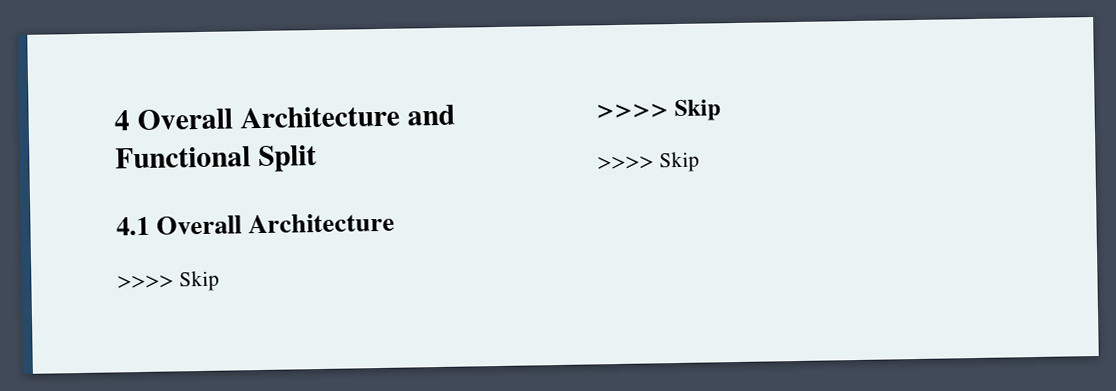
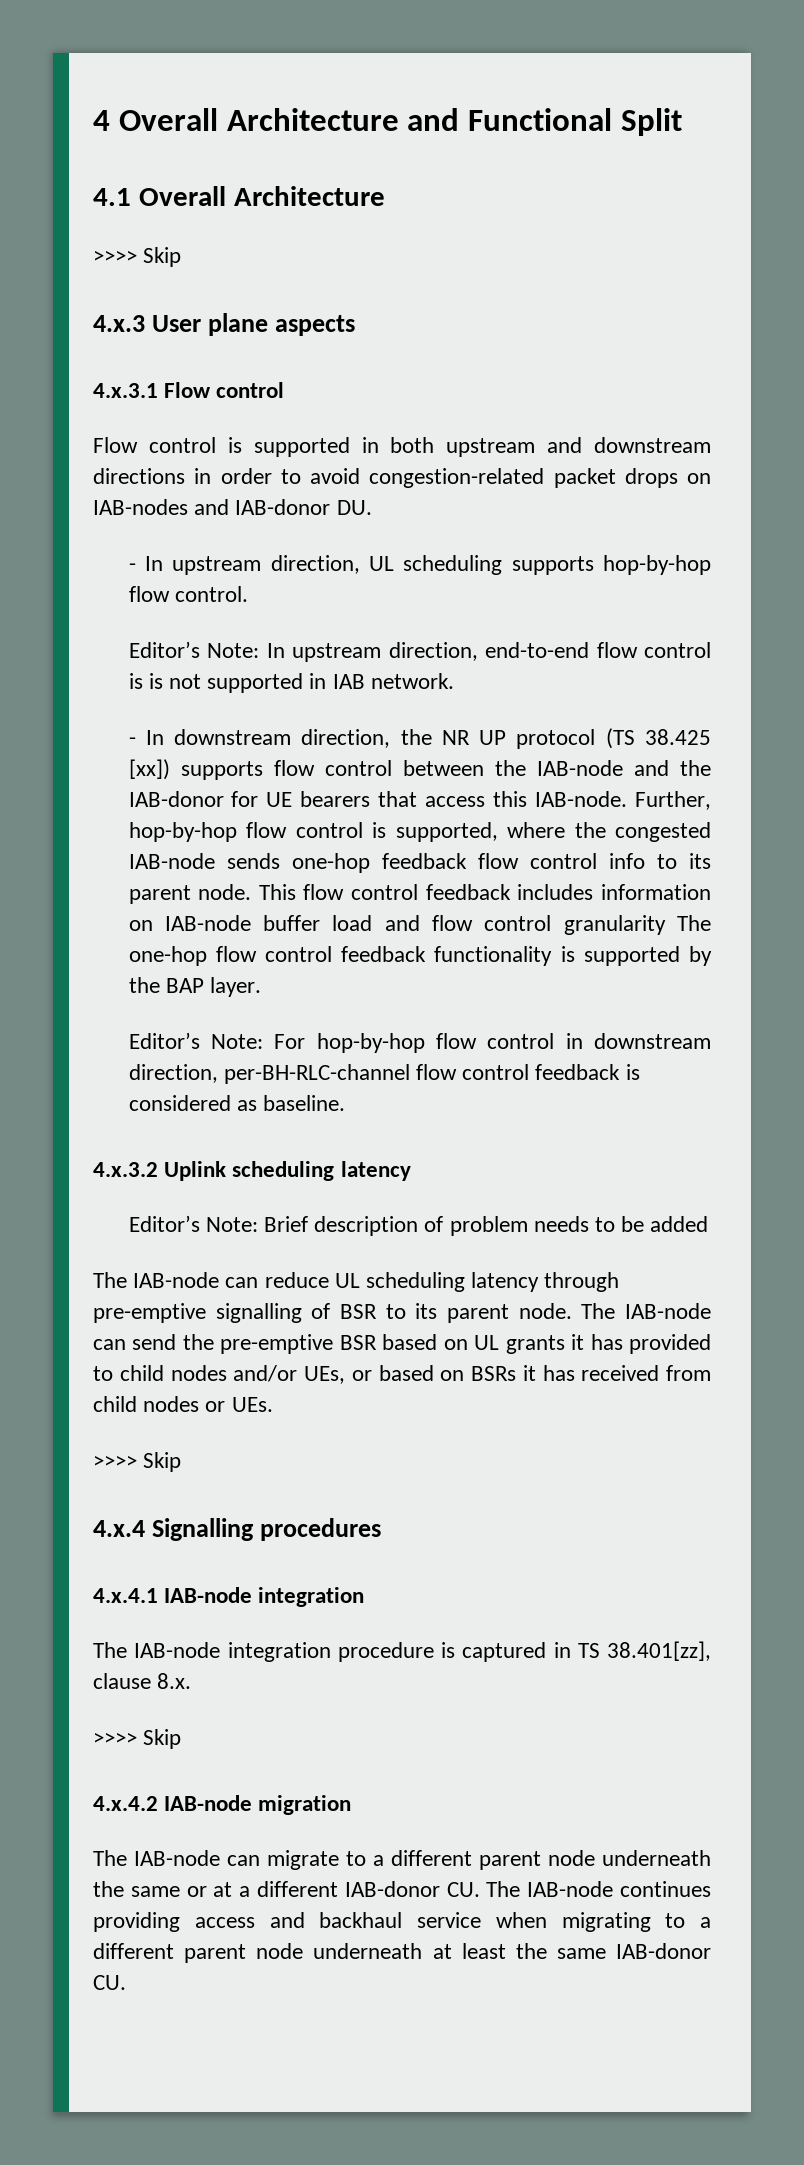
[596,99,722,122] [597,151,700,173] >>>> Skip // >>>> Skip -> [93,313,356,336] [93,382,285,398] [93,437,711,457] [93,468,711,488] [93,499,372,515] [128,555,712,575] [128,586,248,602] [128,641,711,662] [128,673,454,693] [128,728,711,749] [128,759,711,780] [128,791,711,810] [128,822,711,842] [128,853,711,873] [128,884,711,904] [128,915,711,935] [128,946,712,966] [128,977,261,997] [128,1032,712,1053] [128,1064,640,1084] [128,1095,345,1111] [93,1161,411,1181] [128,1215,709,1236] [93,1272,620,1292] [93,1303,712,1323] [93,1334,711,1354] [93,1365,711,1384] [93,1396,273,1412] [93,1452,182,1472] [93,1518,382,1541] [93,1587,365,1607] [93,1641,711,1662] [93,1673,192,1689] [93,1729,182,1749] [93,1795,352,1815] [93,1850,711,1870] [93,1881,711,1897] [93,1912,711,1932] [93,1943,711,1963] [93,1975,126,1990] 4.x.3 User plane aspects // 4.x.3.1 Flow control // Flow control is supported in both upstream and downstream directions in order to avoid congestion-related packet drops on IAB-nodes and IAB-donor DU. // - In upstream direction, UL scheduling supports hop-by-hop flow control. // Editor’s Note: In upstream direction, end-to-end flow control is is not supported in IAB network. // - In downstream direction, the NR UP protocol (TS 38.425 [xx]) supports flow control between the IAB-node and the IAB-donor for UE bearers that access this IAB-node. Further, hop-by-hop flow control is supported, where the congested IAB-node sends one-hop feedback flow control info to its parent node. This flow control feedback includes information on IAB-node buffer load and flow control granularity The one-hop flow control feedback functionality is supported by the BAP layer. // Editor’s Note: For hop-by-hop flow control in downstream direction, per-BH-RLC-channel flow control feedback is considered as baseline. // 4.x.3.2 Uplink scheduling latency // Editor’s Note: Brief description of problem needs to be added // The IAB-node can reduce UL scheduling latency through pre-emptive signalling of BSR to its parent node. The IAB-node can send the pre-emptive BSR based on UL grants it has provided to child nodes and/or UEs, or based on BSRs it has received from child nodes or UEs. // >>>> Skip // 4.x.4 Signalling procedures // 4.x.4.1 IAB-node integration // The IAB-node integration procedure is captured in TS 38.401[zz], clause 8.x. // >>>> Skip // 4.x.4.2 IAB-node migration // The IAB-node can migrate to a different parent node underneath the same or at a different IAB-donor CU. The IAB-node continues providing access and backhaul service when migrating to a different parent node underneath at least the same IAB-donor CU.

